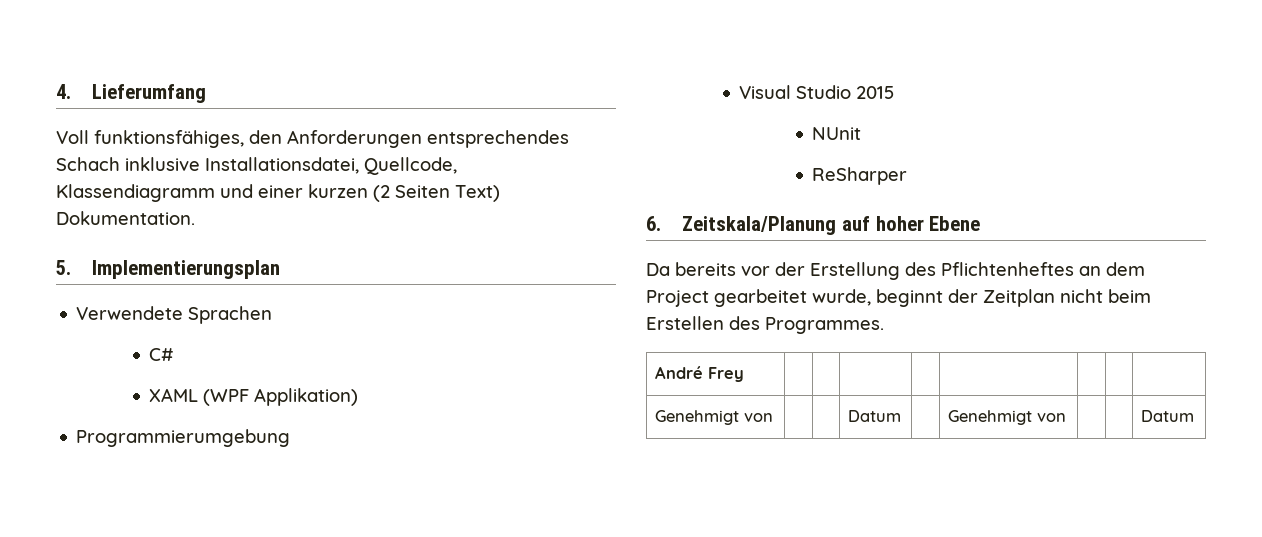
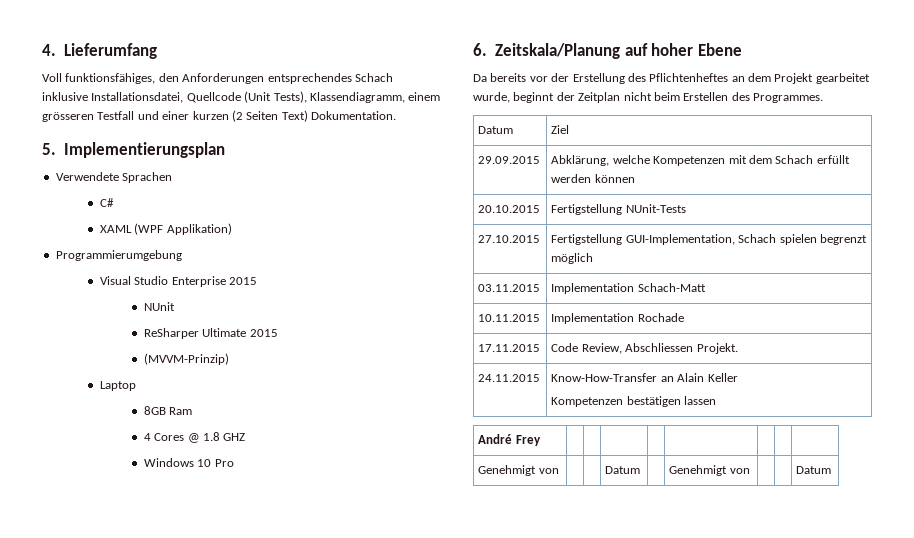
[364,157,457,175] [56,184,215,202] Quellcode, Klassendiagramm -> [186,91,441,103] [42,111,135,122] Quellcode (Unit Tests), Klassendiagramm, einem grösseren Testfall
(852, 92) none -> [171,276,226,287] Enterprise
(908, 176) none -> [202,328,278,337] [143,353,229,365] [99,381,136,391] [143,406,193,415] [143,432,246,443] [143,458,234,467] Ultimate 2015 // (MVVM-Prinzip) // Laptop // 8GB Ram // 4 Cores @ 1.8 GHZ // Windows 10 Pro
[646,290,709,307] Project -> [774,73,814,84] Projekt
(884, 325) none -> [478,126,514,134] [551,125,570,134] [478,156,541,164] [551,155,850,166] [551,174,635,183] [478,205,541,213] [551,204,686,215] [478,235,541,243] [551,234,867,245] [551,253,594,264] [478,284,541,292] [551,283,706,294] [478,314,541,322] [551,313,684,324] [478,344,541,352] [551,343,738,354] [478,374,541,382] [551,373,738,382] [551,396,717,407] // Datum | Ziel // 29.09.2015 | Abklärung, welche Kompetenzen mit dem Schach erfüllt werden können // 20.10.2015 | Fertigstellung NUnit-Tests // 27.10.2015 | Fertigstellung GUI-Implementation, Schach spielen begrenzt möglich // 03.11.2015 | Implementation Schach-Matt // 10.11.2015 | Implementation Rochade // 17.11.2015 | Code Review, Abschliessen Projekt. // 24.11.2015 | Know-How-Transfer an Alain Keller // Kompetenzen bestätigen lassen

